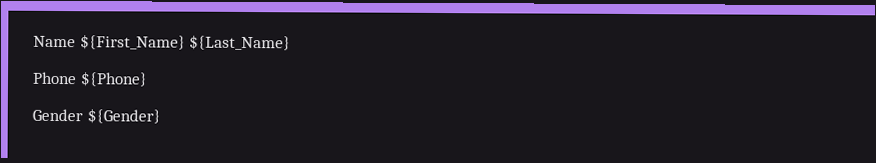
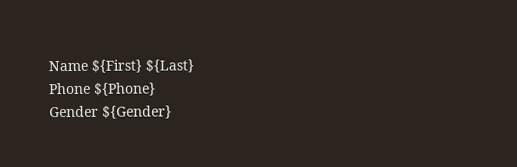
[79,34,292,51] ${First_Name} ${Last_Name} -> [91,59,194,73] ${First} ${Last}

